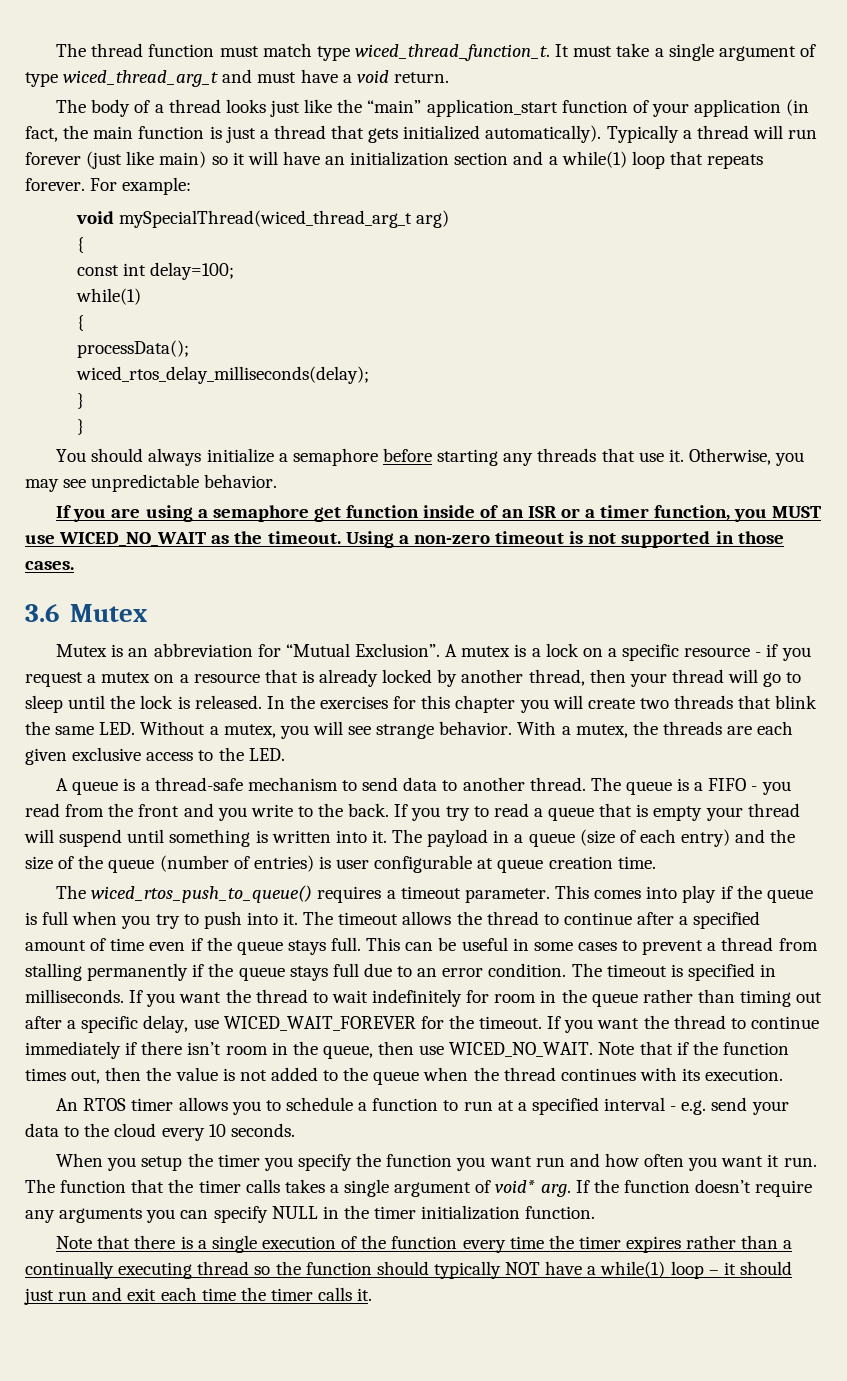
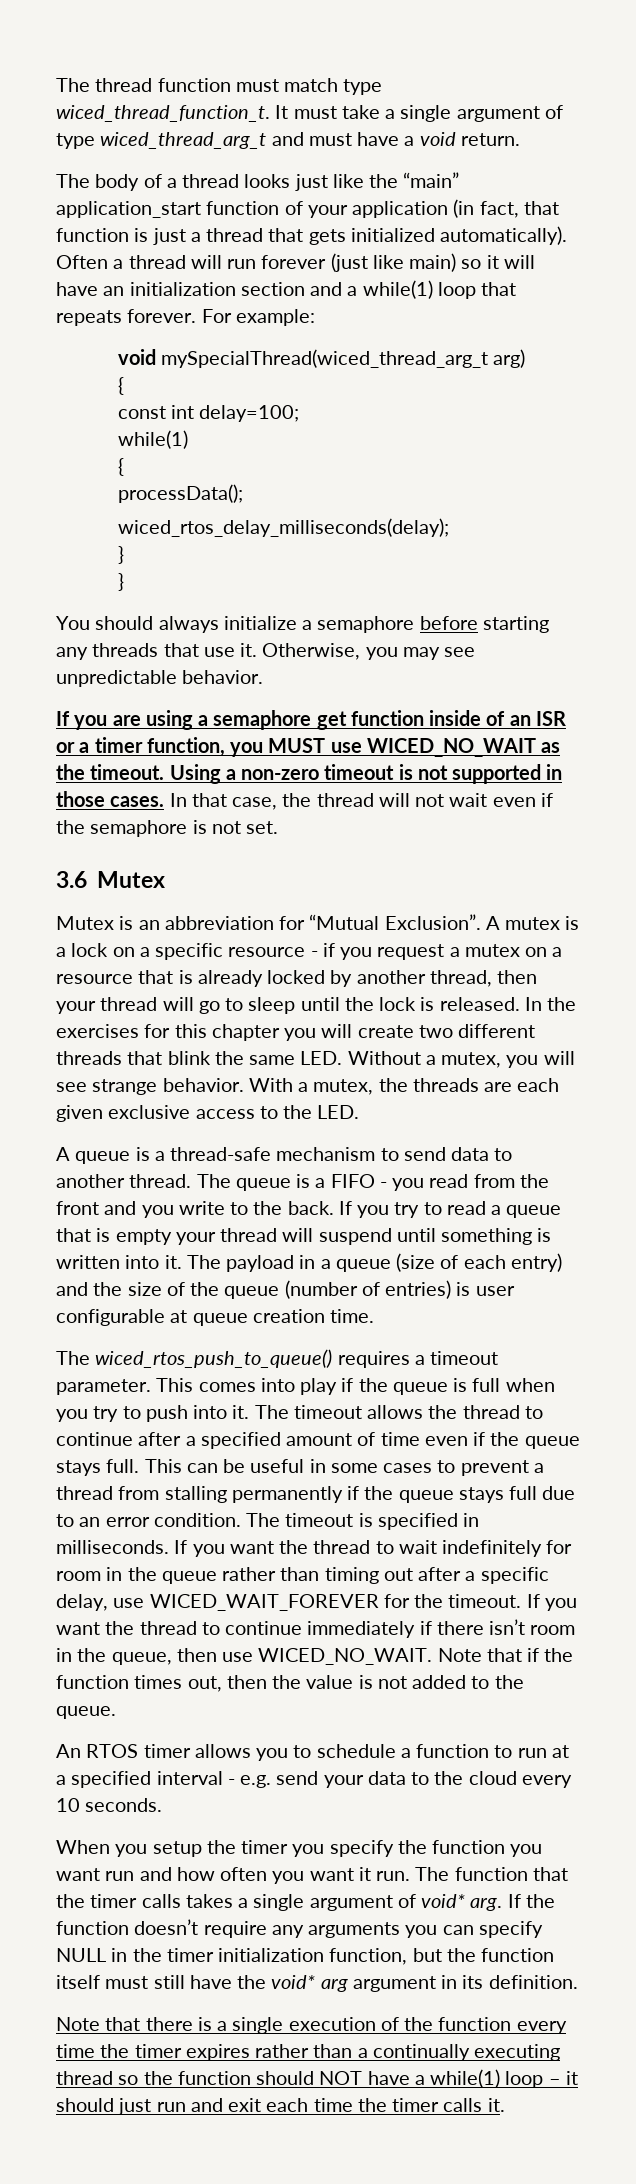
[63,125,134,139] the main -> [523,201,559,215] that
[606,125,679,143] Typically -> [56,255,108,269] Often
(74, 565) none -> [169,793,553,810] [56,820,279,837] In that case, the thread will not wait even if the semaphore is not set.
(669, 703) none -> [458,1024,536,1038] different
[373,1067,784,1085] queue when the thread continues with its execution. -> [56,1706,116,1719] queue.
[525,1206,596,1219] function. -> [329,1948,555,1965] [56,1975,578,1992] function, but the function itself must still have the void* arg argument in its definition.
[433,1261,501,1279] typically -> (315, 2078) none

